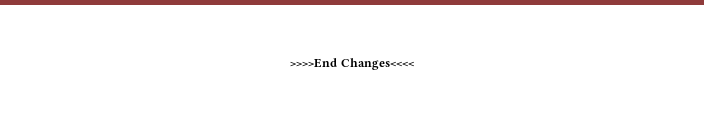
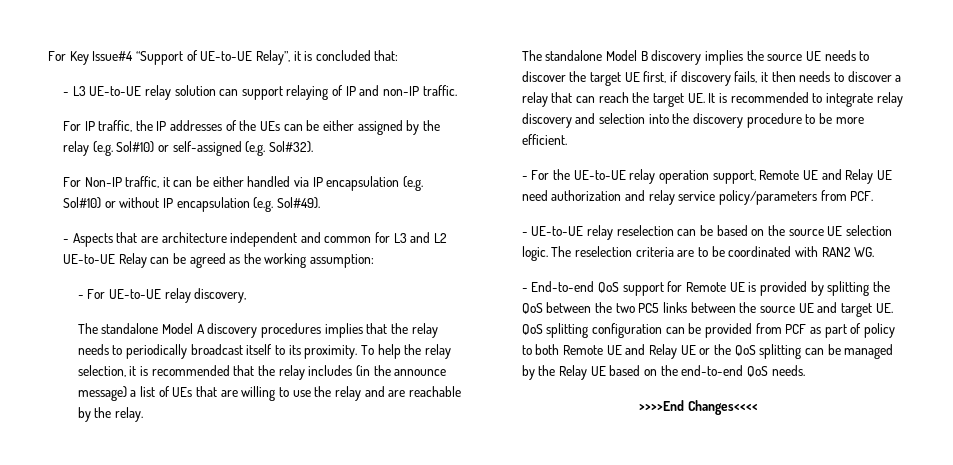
(290, 63) none -> [48,50,399,65] [62,85,457,100] [62,120,440,135] [62,141,313,156] [62,176,423,191] [62,197,320,212] [62,232,448,247] [62,253,375,268] [77,288,247,303] [77,323,438,338] [77,344,451,359] [77,365,447,380] [77,386,461,401] [77,407,144,422] [521,50,870,65] [521,71,902,86] [521,92,903,107] [521,113,864,128] [521,134,567,145] [521,169,892,184] [521,190,874,205] [521,225,892,240] [521,246,875,261] [521,281,890,296] [521,302,893,317] [521,323,895,338] [521,344,894,359] [521,365,805,380] For Key Issue#4 “Support of UE-to-UE Relay”, it is concluded that: // - L3 UE-to-UE relay solution can support relaying of IP and non-IP traffic. // For IP traffic, the IP addresses of the UEs can be either assigned by the relay (e.g. Sol#10) or self-assigned (e.g. Sol#32). // For Non-IP traffic, it can be either handled via IP encapsulation (e.g. Sol#10) or without IP encapsulation (e.g. Sol#49). // - Aspects that are architecture independent and common for L3 and L2 UE-to-UE Relay can be agreed as the working assumption: // - For UE-to-UE relay discovery, // The standalone Model A discovery procedures implies that the relay needs to periodically broadcast itself to its proximity. To help the relay selection, it is recommended that the relay includes (in the announce message) a list of UEs that are willing to use the relay and are reachable by the relay. // The standalone Model B discovery implies the source UE needs to discover the target UE first, if discovery fails, it then needs to discover a relay that can reach the target UE. It is recommended to integrate relay discovery and selection into the discovery procedure to be more efficient. // - For the UE-to-UE relay operation support, Remote UE and Relay UE need authorization and relay service policy/parameters from PCF. // - UE-to-UE relay reselection can be based on the source UE selection logic. The reselection criteria are to be coordinated with RAN2 WG. // - End-to-end QoS support for Remote UE is provided by splitting the QoS between the two PC5 links between the source UE and target UE. QoS splitting configuration can be provided from PCF as part of policy to both Remote UE and Relay UE or the QoS splitting can be managed by the Relay UE based on the end-to-end QoS needs. //

